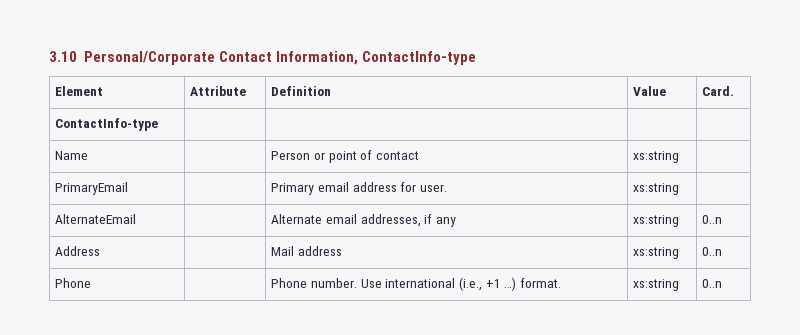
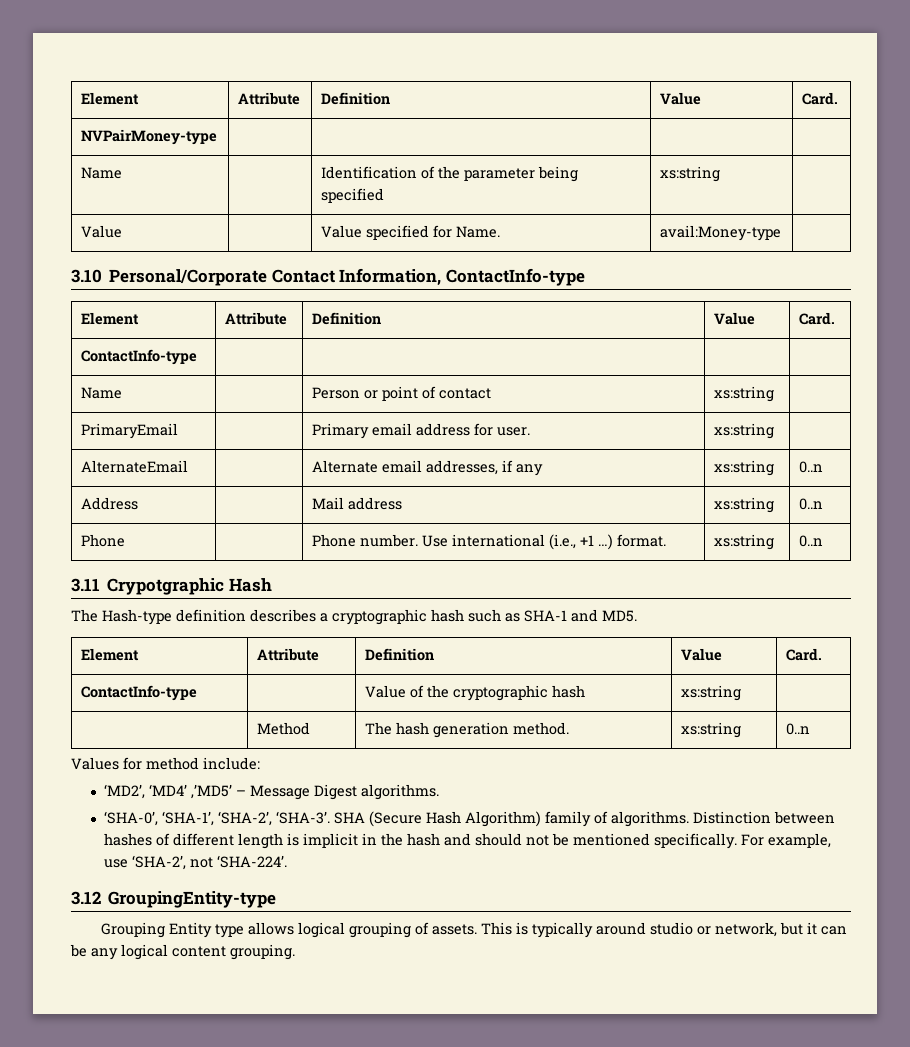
(49, 56) none -> [81,92,140,105] [238,92,301,105] [321,92,391,105] [660,92,702,105] [802,92,839,105] [81,129,218,145] [81,167,123,179] [321,166,579,182] [321,188,385,203] [660,166,721,182] [81,225,123,238] [321,225,501,240] [660,225,782,241] Element | Attribute | Definition | Value | Card. // NVPairMoney-type | | | | // Name | | Identification of the parameter being specified | xs:string | // Value | | Value specified for Name. | avail:Money-type | //
(723, 283) none -> [71,578,272,595] [71,609,637,625] [81,648,140,661] [257,648,320,661] [365,648,435,661] [681,648,723,661] [786,648,823,661] [81,685,198,701] [365,685,586,701] [681,685,742,701] [257,722,311,735] [365,722,570,738] [681,722,742,738] [786,723,811,735] [71,757,260,770] [104,784,440,800] [104,811,836,827] [104,833,832,849] [104,855,288,870] [71,891,277,908] [101,922,848,938] [70,944,295,960] // 3.11 Crypotgraphic Hash // The Hash-type definition describes a cryptographic hash such as SHA-1 and MD5. // Element | Attribute | Definition | Value | Card. // ContactInfo-type | | Value of the cryptographic hash | xs:string | // | Method | The hash generation method. | xs:string | 0..n // Values for method include: // ‘MD2’, ‘MD4’ ,’MD5’ – Message Digest algorithms. // ‘SHA-0’, ‘SHA-1’, ‘SHA-2’, ‘SHA-3’. SHA (Secure Hash Algorithm) family of algorithms. Distinction between hashes of different length is implicit in the hash and should not be mentioned specifically. For example, use ‘SHA-2’, not ‘SHA-224’. // 3.12 GroupingEntity-type // Grouping Entity type allows logical grouping of assets. This is typically around studio or network, but it can be any logical content grouping.

